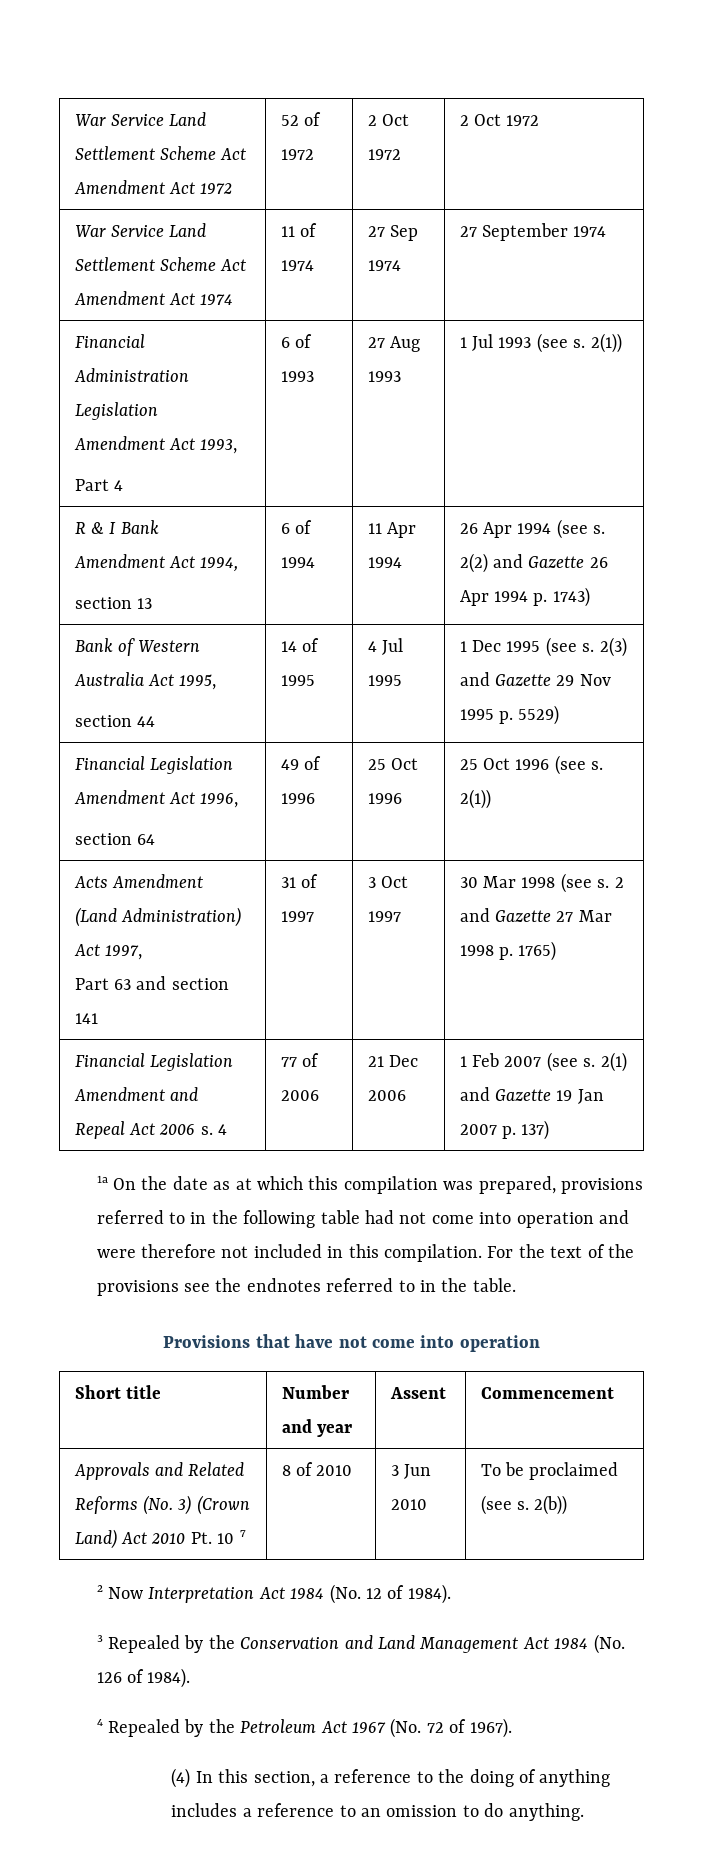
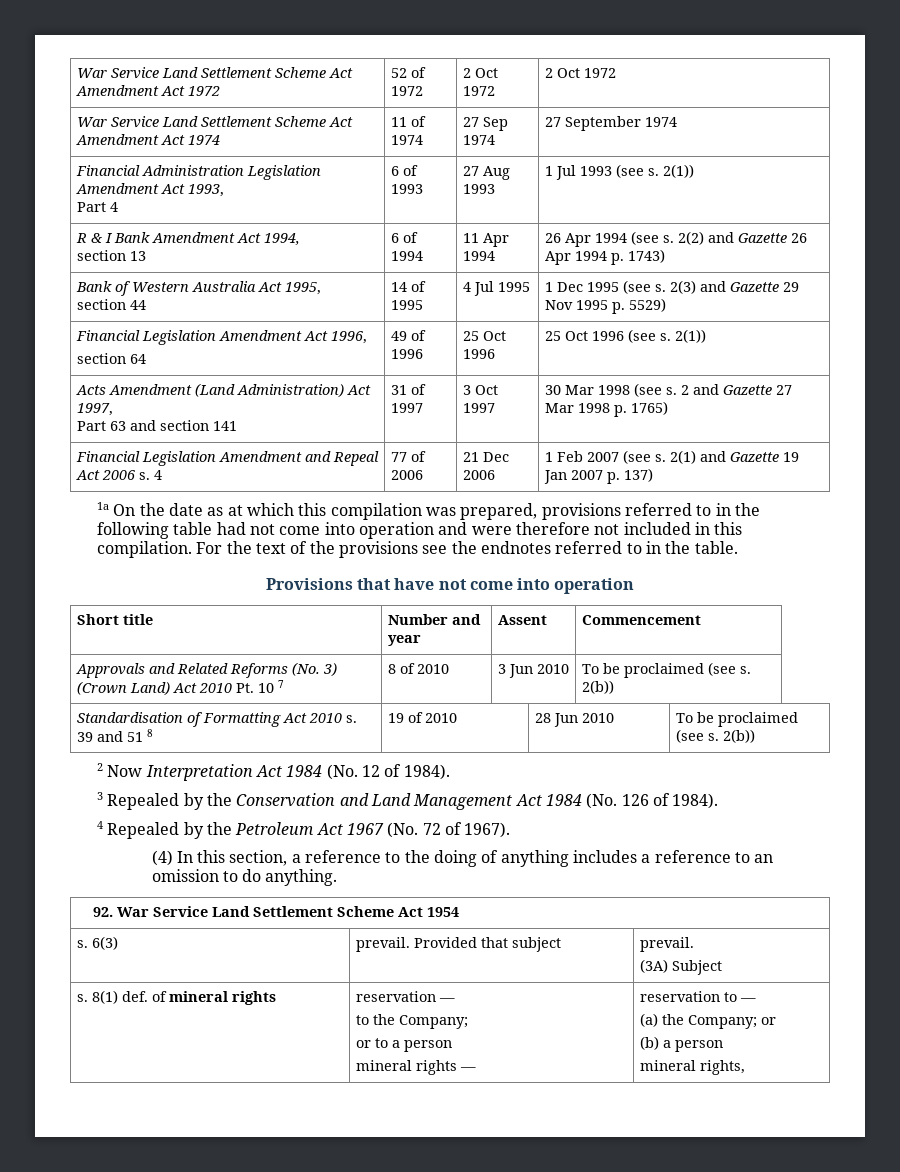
(568, 1505) none -> [76,712,357,727] [76,729,153,742] [387,712,457,723] [534,713,614,727] [675,712,798,727] [675,729,755,743] // Standardisation of Formatting Act 2010 s. 39 and 51 8 | 19 of 2010 | 28 Jun 2010 | To be proclaimed (see s. 2(b))
(584, 1812) none -> [92,906,459,917] [76,936,118,950] [355,937,561,952] [639,937,694,952] [639,959,722,975] [76,990,276,1005] [355,991,455,1002] [355,1014,468,1029] [355,1038,452,1052] [355,1060,476,1075] [639,991,756,1002] [639,1013,776,1029] [639,1036,723,1052] [639,1060,745,1075] // 92. War Service Land Settlement Scheme Act 1954 // s. 6(3) | prevail. Provided that subject | prevail. // (3A) Subject // s. 8(1) def. of mineral rights | reservation — // to the Company; // or to a person // mineral rights — | reservation to — // (a) the Company; or // (b) a person // mineral rights,

